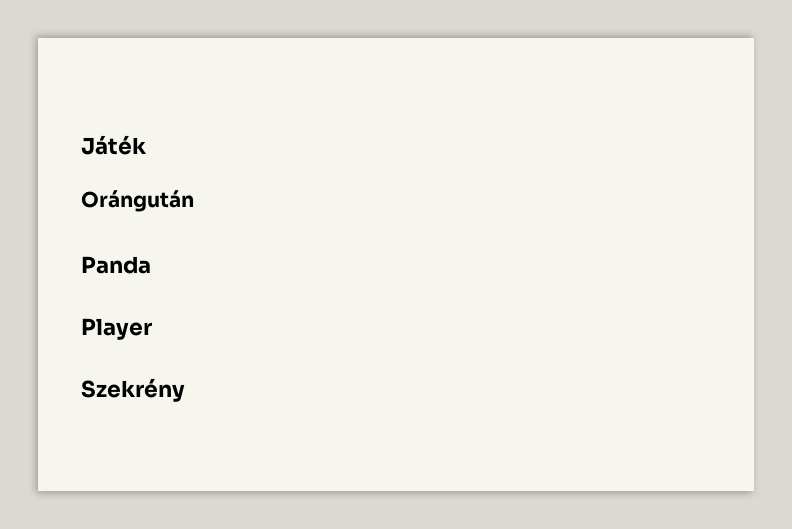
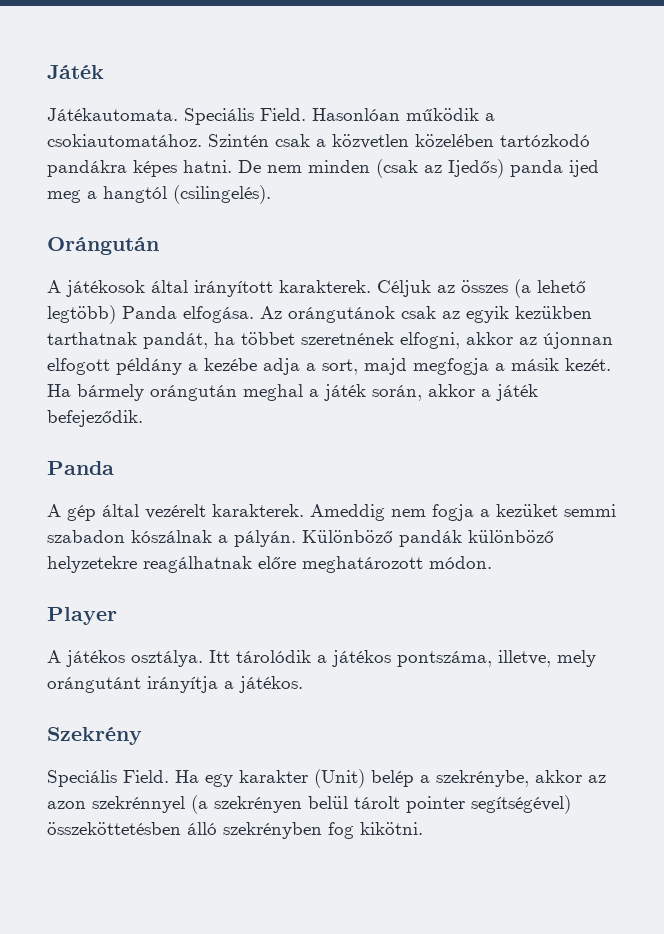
[81,190,194,212] [81,256,151,274] [81,318,153,340] [81,378,185,402] Orángután // Panda // Player // Szekrény -> [47,108,495,125] [47,134,590,149] [47,159,599,178] [47,185,271,204] [47,237,159,255] [47,279,586,298] [47,305,592,324] [47,332,613,349] [47,358,611,375] [47,384,538,401] [47,410,143,427] [47,461,114,475] [47,504,616,521] [47,530,554,547] [47,556,492,573] [47,607,117,625] [47,650,596,667] [47,676,303,693] [47,727,142,745] [47,769,606,788] [47,795,571,814] [47,822,423,839] Játékautomata. Speciális Field. Hasonlóan működik a csokiautomatához. Szintén csak a közvetlen közelében tartózkodó pandákra képes hatni. De nem minden (csak az Ijedős) panda ijed meg a hangtól (csilingelés). // Orángután // A játékosok által irányított karakterek. Céljuk az összes (a lehető legtöbb) Panda elfogása. Az orángutánok csak az egyik kezükben tarthatnak pandát, ha többet szeretnének elfogni, akkor az újonnan elfogott példány a kezébe adja a sort, majd megfogja a másik kezét. Ha bármely orángután meghal a játék során, akkor a játék befejeződik. // Panda // A gép által vezérelt karakterek. Ameddig nem fogja a kezüket semmi szabadon kószálnak a pályán. Különböző pandák különböző helyzetekre reagálhatnak előre meghatározott módon. // Player // A játékos osztálya. Itt tárolódik a játékos pontszáma, illetve, mely orángutánt irányítja a játékos. // Szekrény // Speciális Field. Ha egy karakter (Unit) belép a szekrénybe, akkor az azon szekrénnyel (a szekrényen belül tárolt pointer segítségével) összeköttetésben álló szekrényben fog kikötni.

